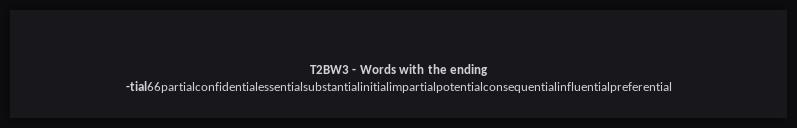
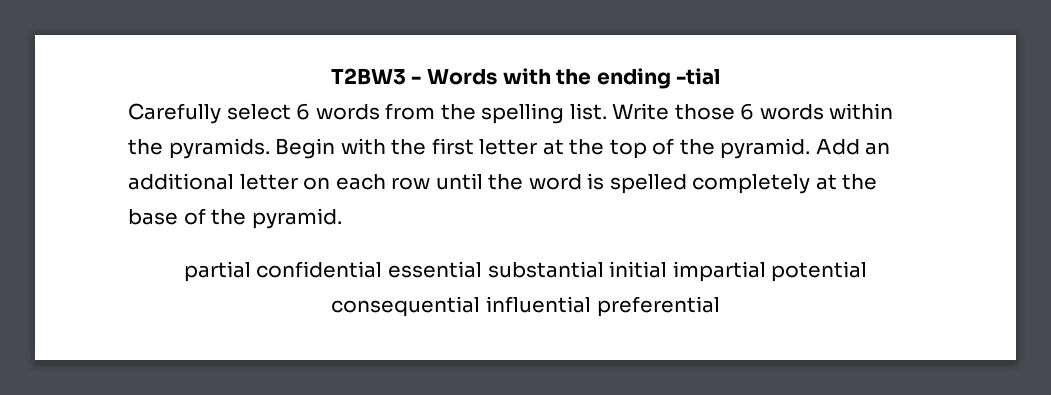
[125,81,672,93] -tial66partialconfidentialessentialsubstantialinitialimpartialpotentialconsequentialinfluentialpreferential -> [676,68,721,85] [128,103,894,124] [128,138,891,159] [128,173,878,194] [128,208,342,229] [183,261,868,282] [331,296,720,317] -tial // Carefully select 6 words from the spelling list. Write those 6 words within the pyramids. Begin with the first letter at the top of the pyramid. Add an additional letter on each row until the word is spelled completely at the base of the pyramid. // partial confidential essential substantial initial impartial potential consequential influential preferential

